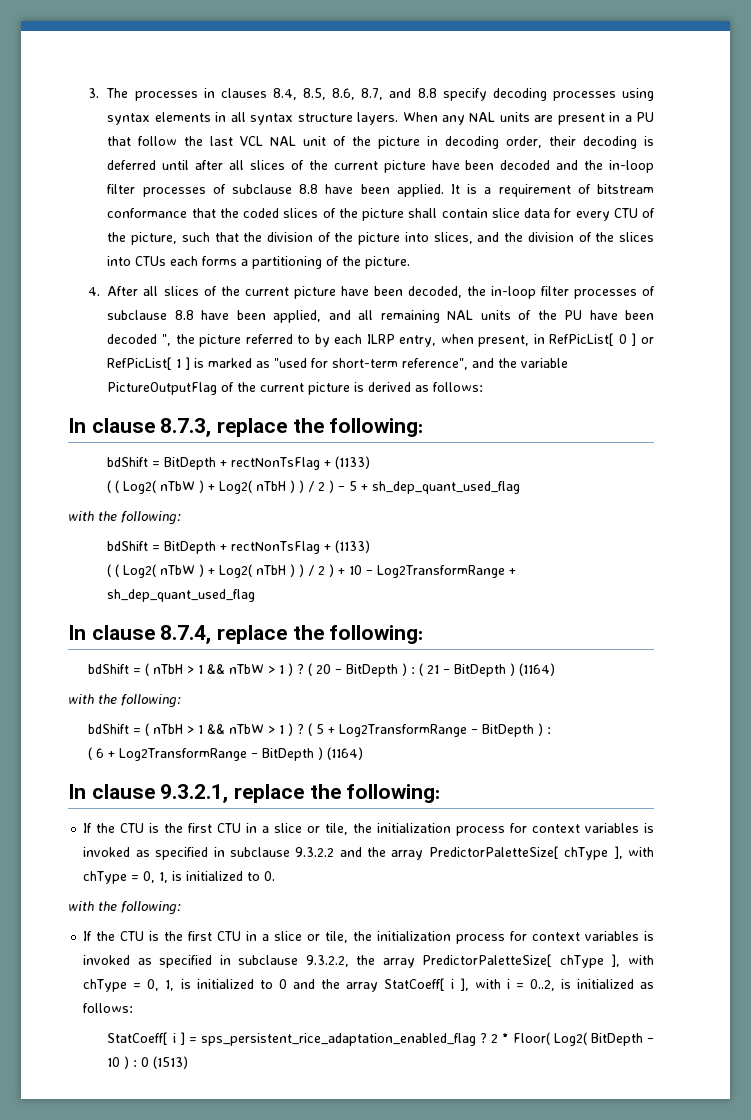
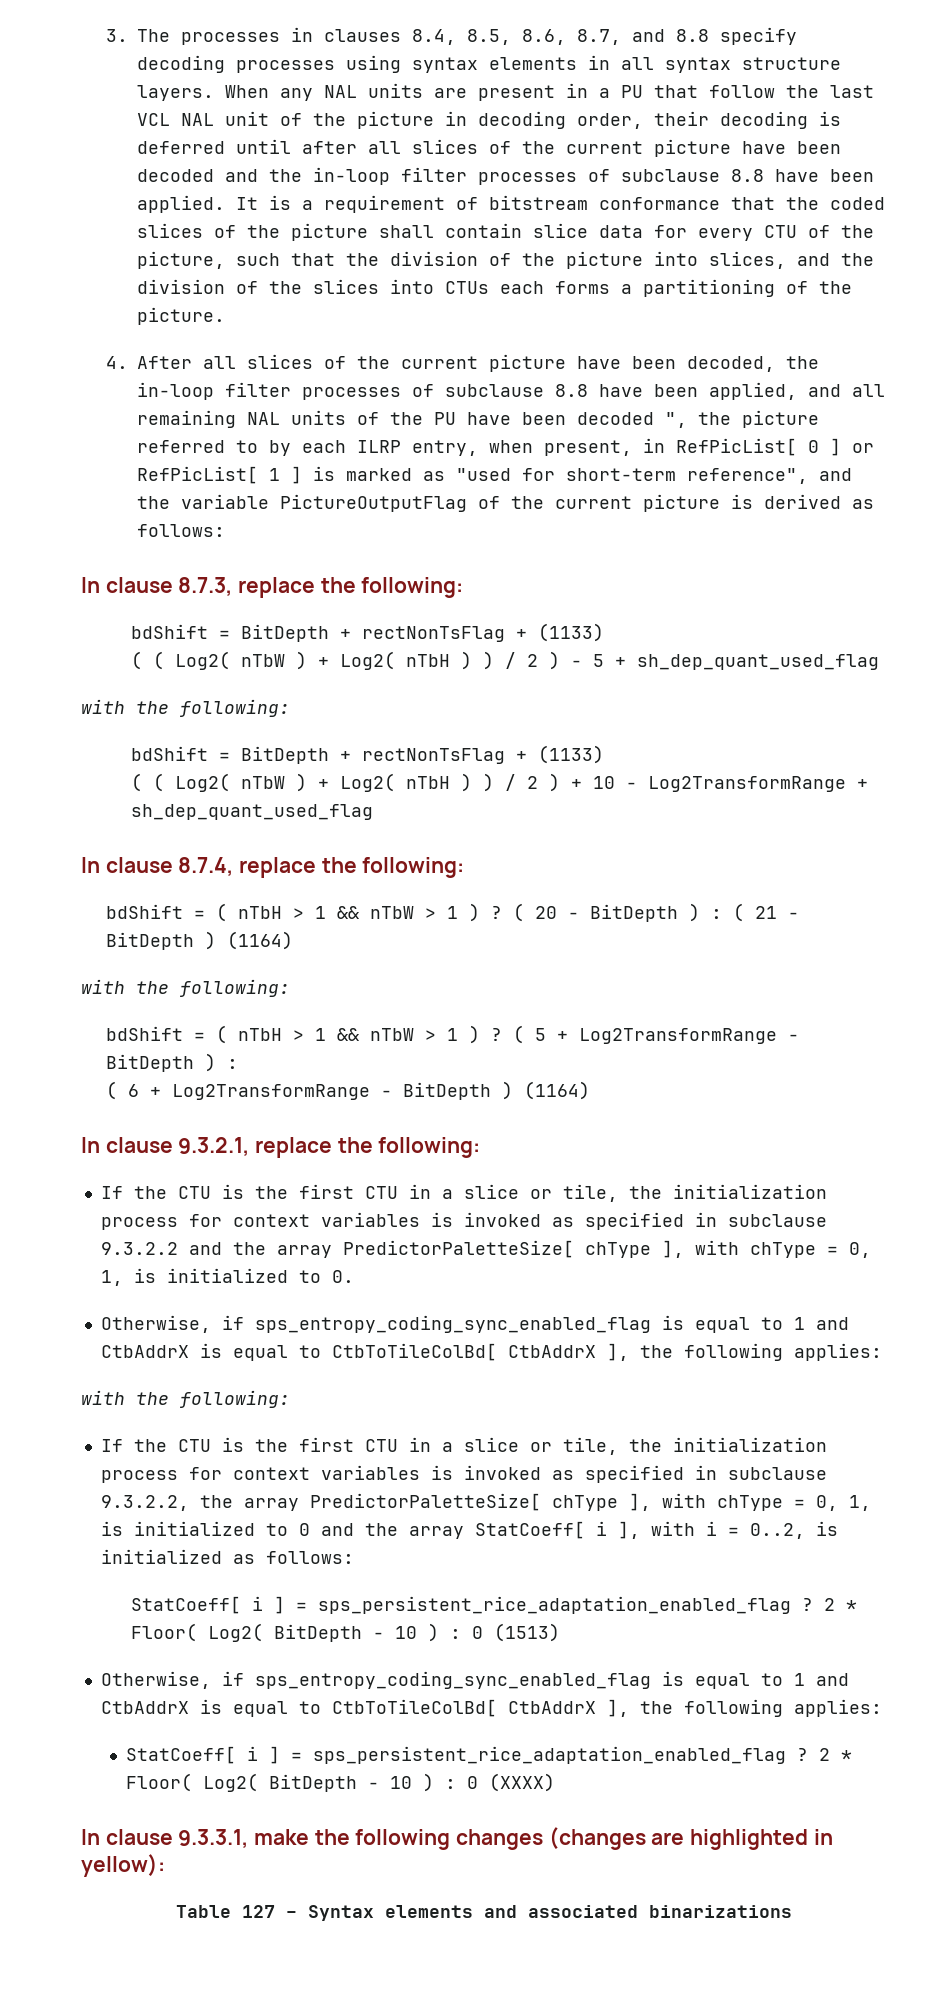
(276, 876) none -> [100,1315,849,1333] [100,1343,882,1361] // Otherwise, if sps_entropy_coding_sync_enabled_flag is equal to 1 and CtbAddrX is equal to CtbToTileColBd[ CtbAddrX ], the following applies:
(189, 1062) none -> [100,1671,849,1689] [100,1699,882,1717] [126,1746,853,1764] [126,1773,556,1792] [81,1827,833,1850] [81,1854,165,1877] [175,1905,792,1921] // Otherwise, if sps_entropy_coding_sync_enabled_flag is equal to 1 and CtbAddrX is equal to CtbToTileColBd[ CtbAddrX ], the following applies: // StatCoeff[ i ] = sps_persistent_rice_adaptation_enabled_flag ? 2 * Floor( Log2( BitDepth − 10 ) : 0 (XXXX) // In clause 9.3.3.1, make the following changes (changes are highlighted in yellow): // Table 127 – Syntax elements and associated binarizations

